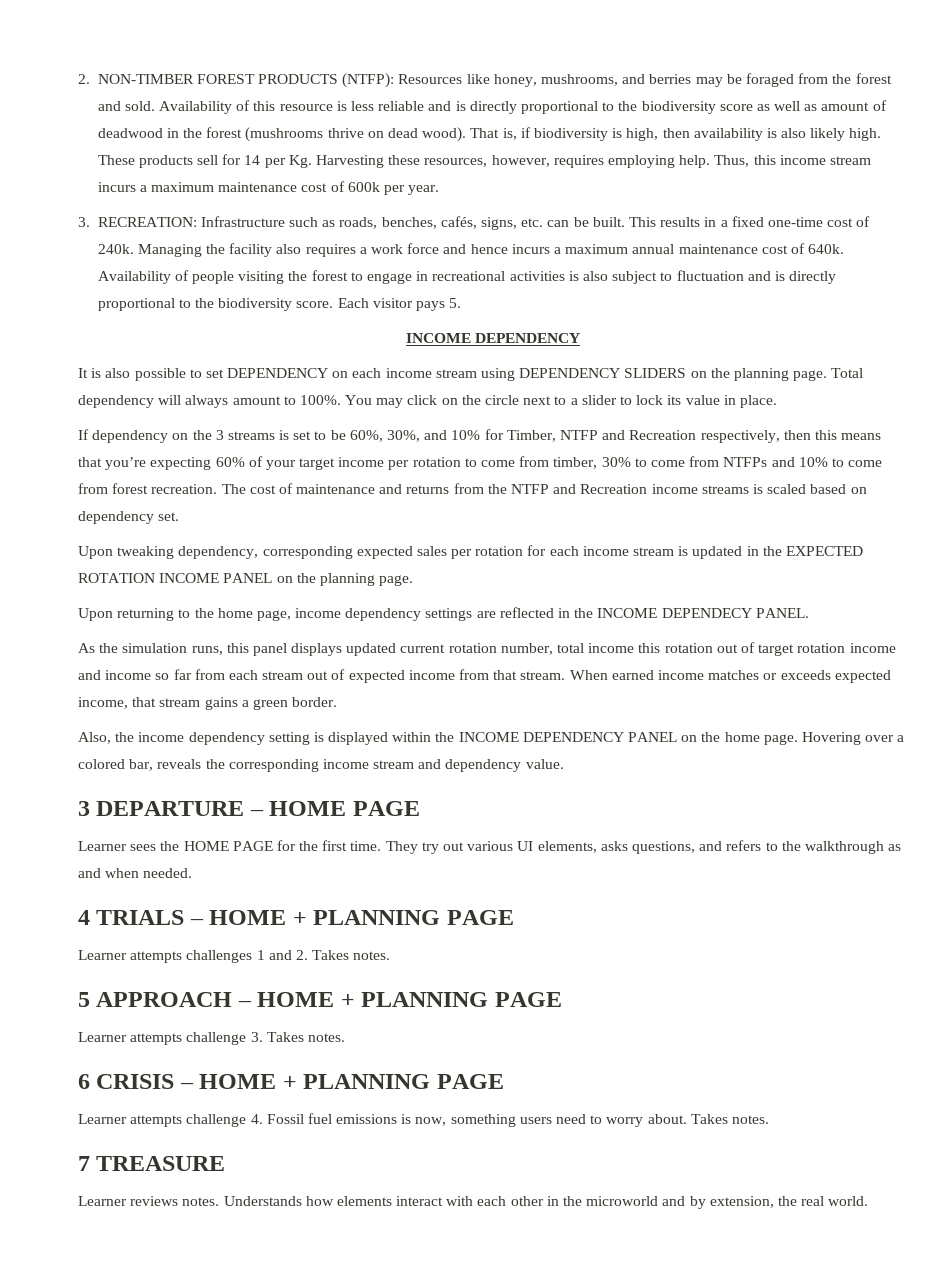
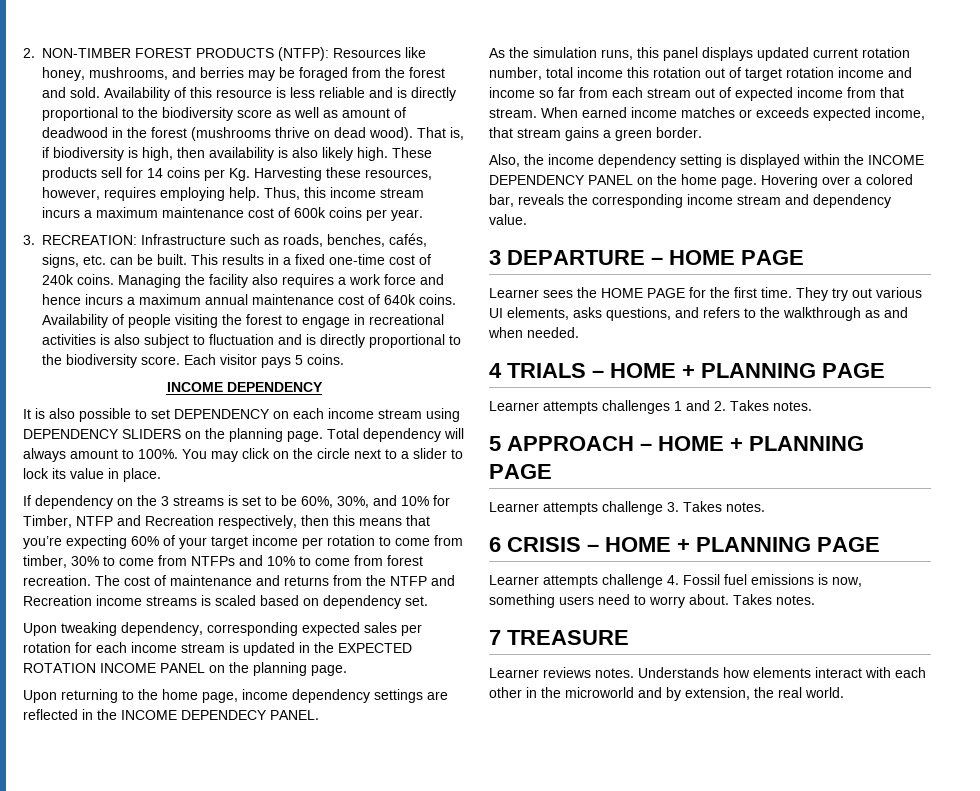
(261, 160) none -> [167,167,200,178] coins
(380, 187) none -> [329,207,362,218] coins
[97,244,134,254] 240k. -> [42,274,114,285] 240k coins.
[808,244,845,254] 640k. -> [384,294,456,305] 640k coins.
[449,298,462,308] 5. -> [295,354,344,365] 5 coins.

